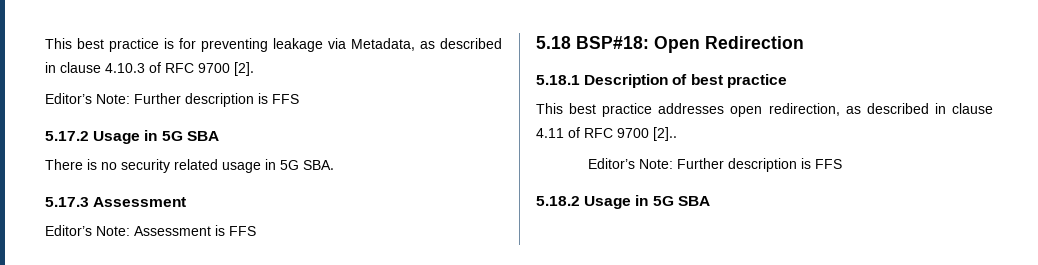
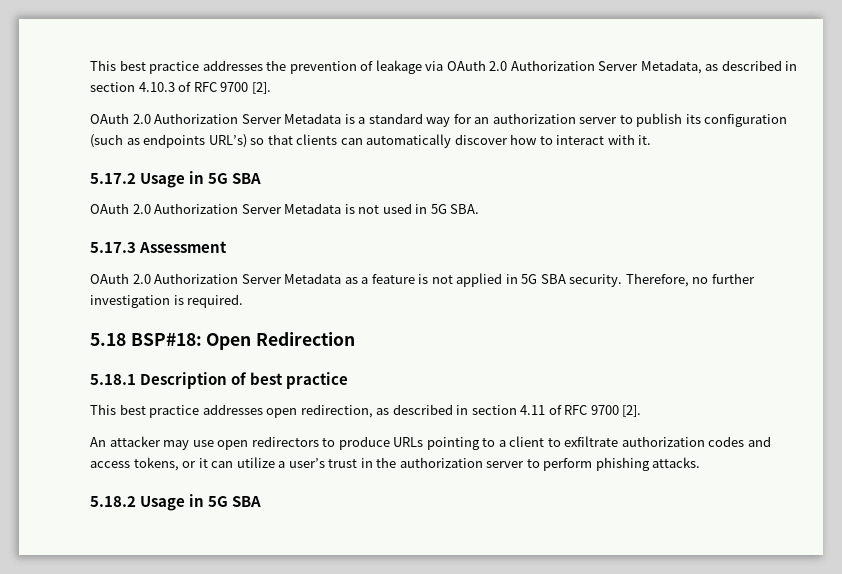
[45,38,346,52] This best practice is for preventing leakage via -> [90,60,639,74] This best practice addresses the prevention of leakage via OAuth 2.0 Authorization Server
[60,62,101,73] clause -> [90,82,135,92] section
[45,93,299,107] Editor’s Note: Further description is FFS -> [90,113,788,127] [90,134,652,148] OAuth 2.0 Authorization Server Metadata is a standard way for an authorization server to publish its configuration (such as endpoints URL’s) so that clients can automatically discover how to interact with it.
[45,159,261,173] There is no security related usage -> [90,203,412,214] OAuth 2.0 Authorization Server Metadata is not used
[45,225,256,236] Editor’s Note: Assessment is FFS -> [90,273,755,287] [90,294,244,308] OAuth 2.0 Authorization Server Metadata as a feature is not applied in 5G SBA security. Therefore, no further investigation is required.
[951,103,993,114] clause -> [471,405,517,415] section
[653,127,677,141] [588,158,843,172] [2].. // Editor’s Note: Further description is FFS -> [622,405,642,417] [90,436,771,450] [90,457,701,471] [2]. // An attacker may use open redirectors to produce URLs pointing to a client to exfiltrate authorization codes and access tokens, or it can utilize a user’s trust in the authorization server to perform phishing attacks.

